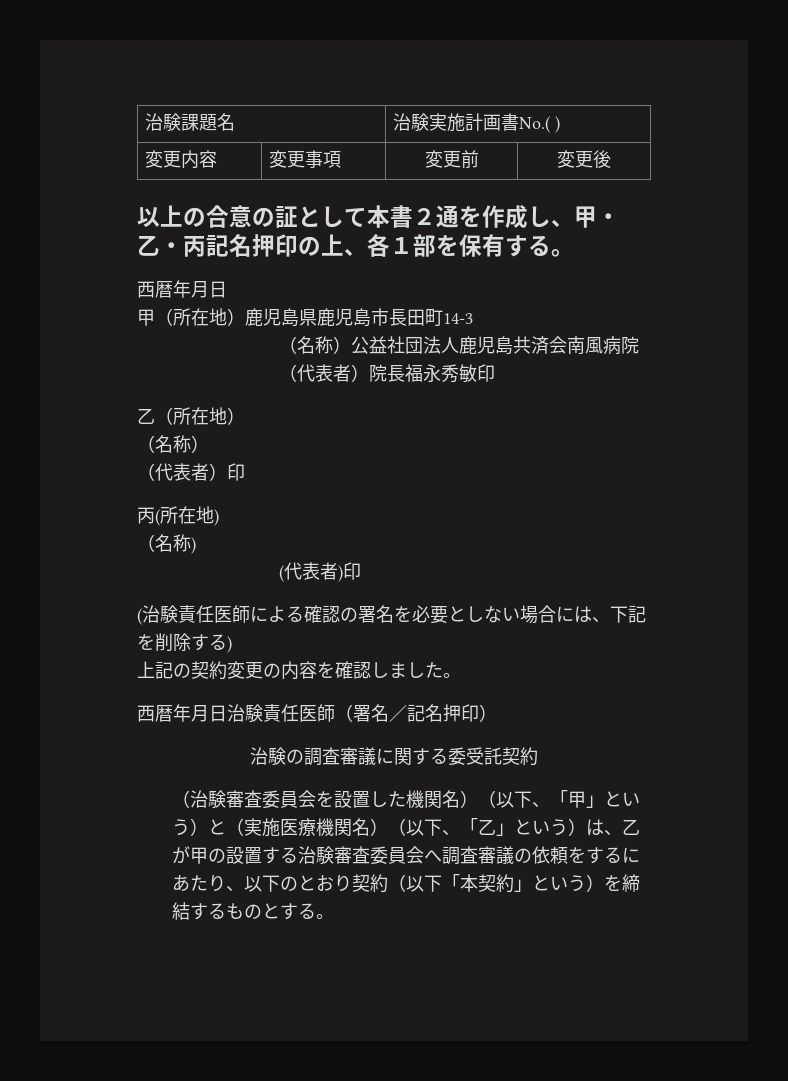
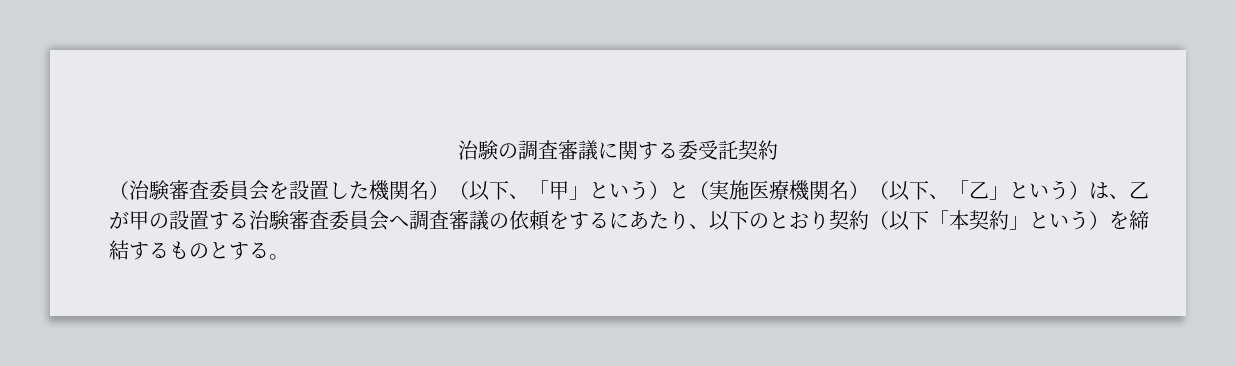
[145,113,236,132] [393,113,561,133] [145,150,218,169] [269,150,342,168] [424,150,479,168] [557,150,611,168] [137,205,620,229] [137,234,574,257] [137,280,227,298] [137,308,473,327] [278,336,639,355] [278,364,495,383] [137,407,245,425] [137,435,209,453] [137,463,245,481] [137,506,219,526] [137,534,196,554] [278,562,361,582] [137,605,646,625] [137,633,232,653] [137,661,461,680] [137,704,497,723] [250,747,286,766] 治験課題名 | 治験実施計画書No.( ) // 変更内容 | 変更事項 | 変更前 | 変更後 // 以上の合意の証として本書２通を作成し、甲・乙・丙記名押印の上、各１部を保有する。 // 西暦年月日 // 甲（所在地）鹿児島県鹿児島市長田町14-3 // （名称）公益社団法人鹿児島共済会南風病院（代表者）院長福永秀敏印 // 乙（所在地） // （名称） // （代表者）印 // 丙(所在地) // （名称) // (代表者)印 // (治験責任医師による確認の署名を必要としない場合には、下記を削除する) // 上記の契約変更の内容を確認しました。 // 西暦年月日治験責任医師（署名／記名押印） // 治験 -> [458,140,498,160] 治験

